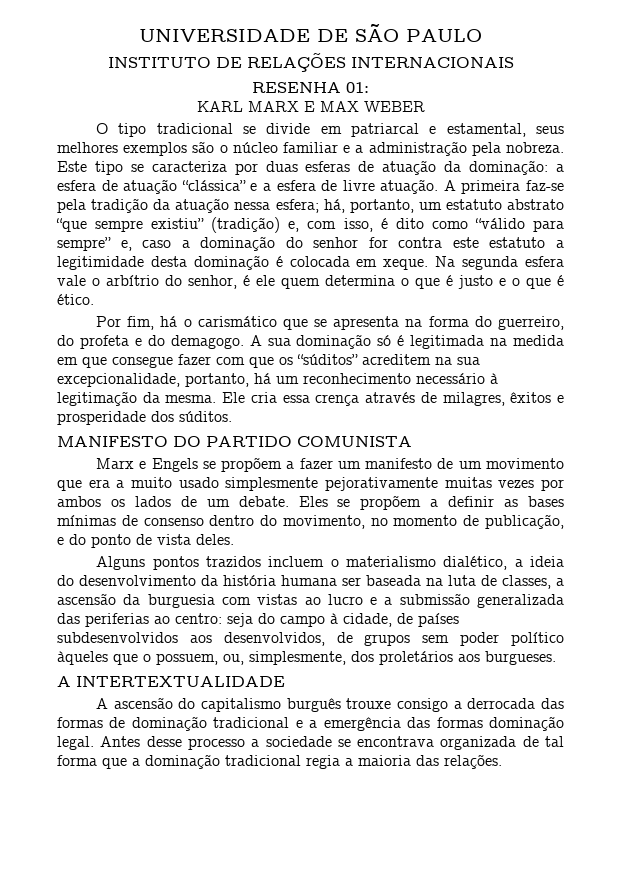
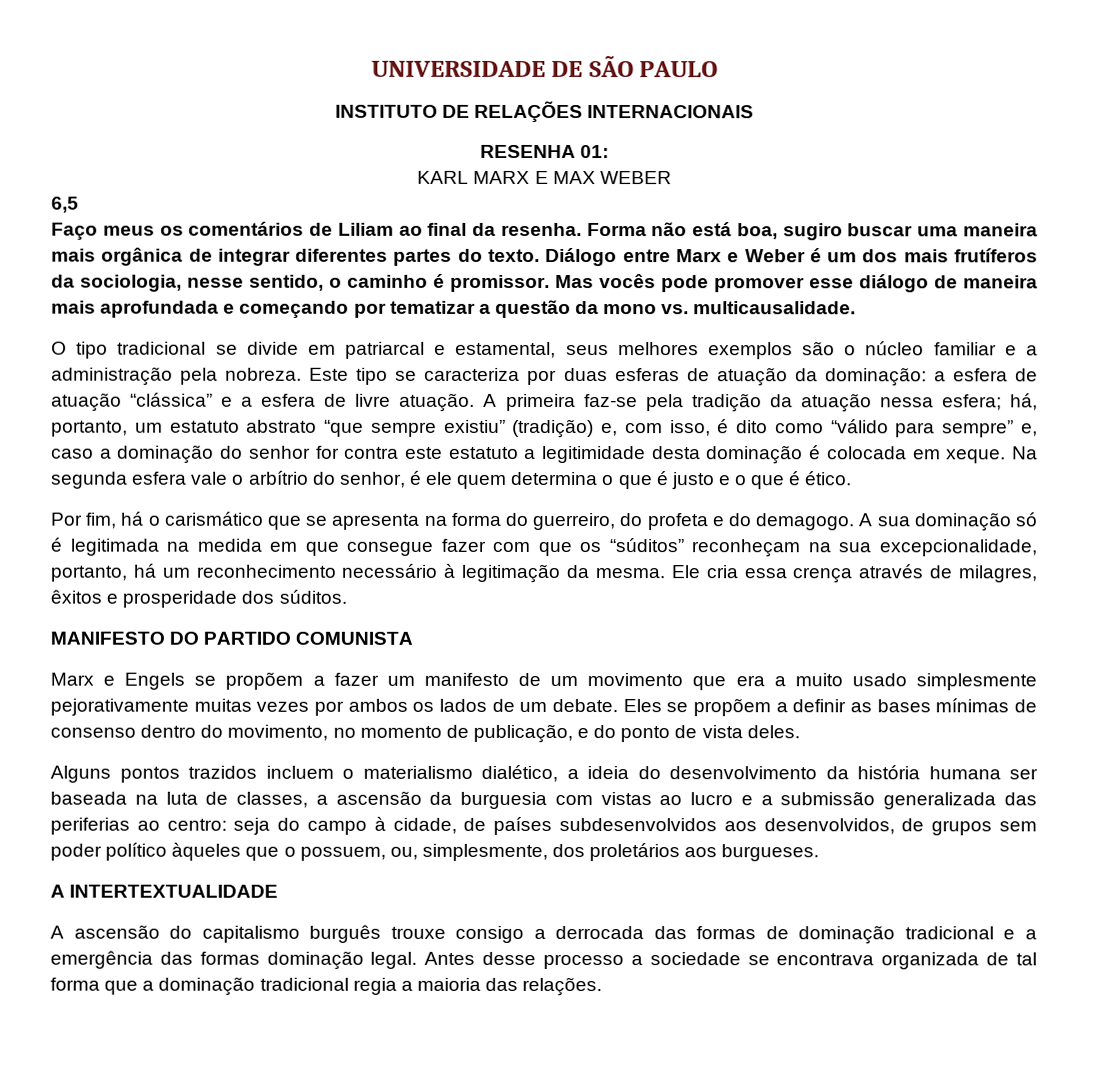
(425, 106) none -> [51,196,79,213] [51,221,1038,241] [51,247,1038,267] [51,273,1038,293] [51,299,857,319] // 6,5 // Faço meus os comentários de Liliam ao final da resenha. Forma não está boa, sugiro buscar uma maneira mais orgânica de integrar diferentes partes do texto. Diálogo entre Marx e Weber é um dos mais frutíferos da sociologia, nesse sentido, o caminho é promissor. Mas vocês pode promover esse diálogo de maneira mais aprofundada e começando por tematizar a questão da mono vs. multicausalidade.
[362,354,431,365] acreditem -> [691,539,802,558] reconheçam

